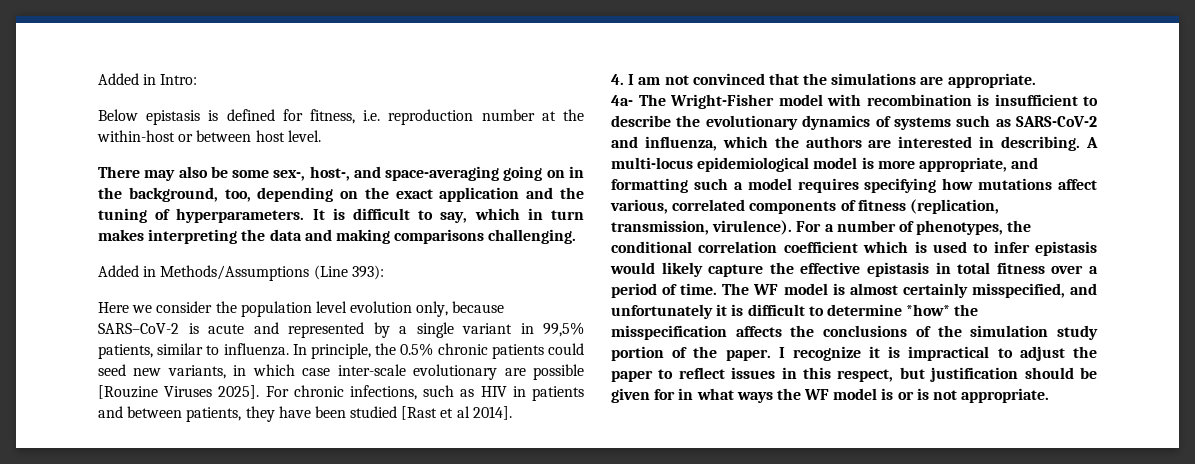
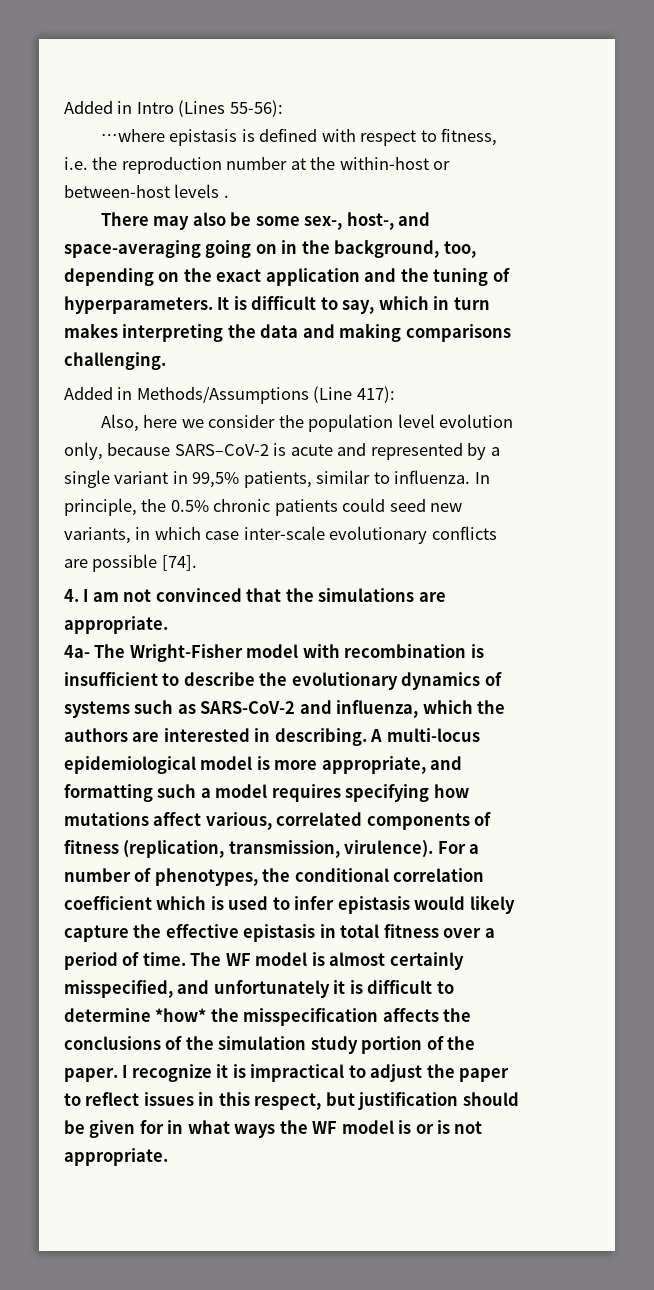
[98,73,198,85] [98,109,303,125] Added in Intro: // Below epistasis is defined for -> [64,100,283,117] [100,128,437,146] Added in Intro (Lines 55-56): // …where epistasis is defined with respect to
(381, 115) none -> [92,157,118,170] the
[196,130,321,142] between host level. -> [64,184,229,198] between-host levels .
[351,265,384,280] [98,302,129,313] 393): // Here -> [356,386,395,403] [100,414,178,432] 417): // Also, here
(498, 372) none -> [431,526,497,540] conflicts
[98,385,584,401] [98,406,512,422] [Rouzine Viruses 2025]. For chronic infections, such as HIV in patients and between patients, they have been studied [Rast et al 2014]. -> [161,555,197,571] [74].

